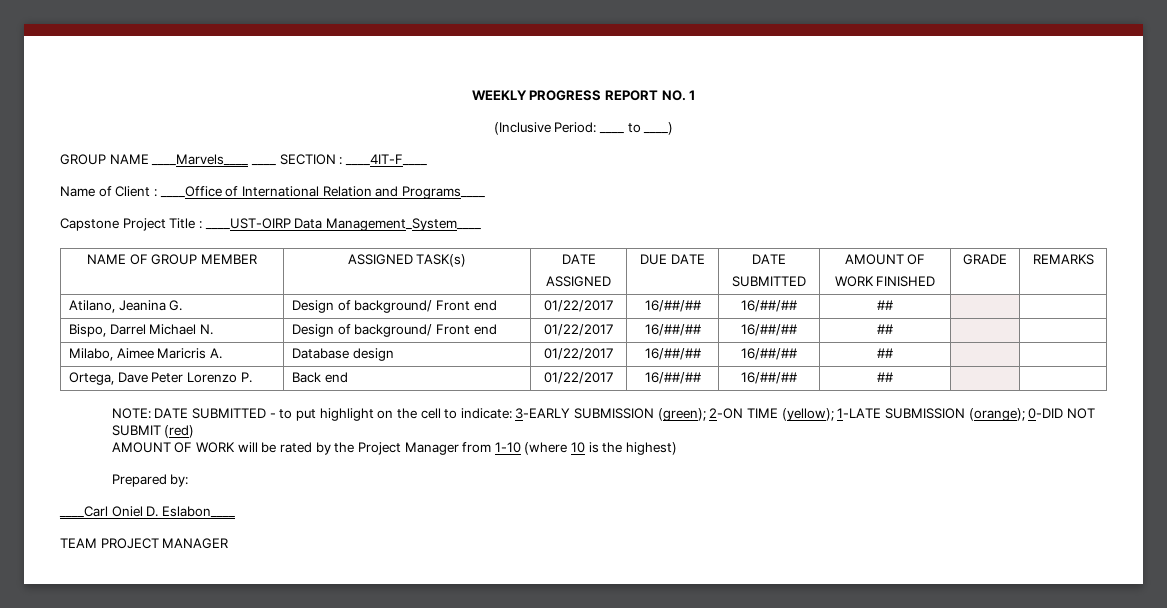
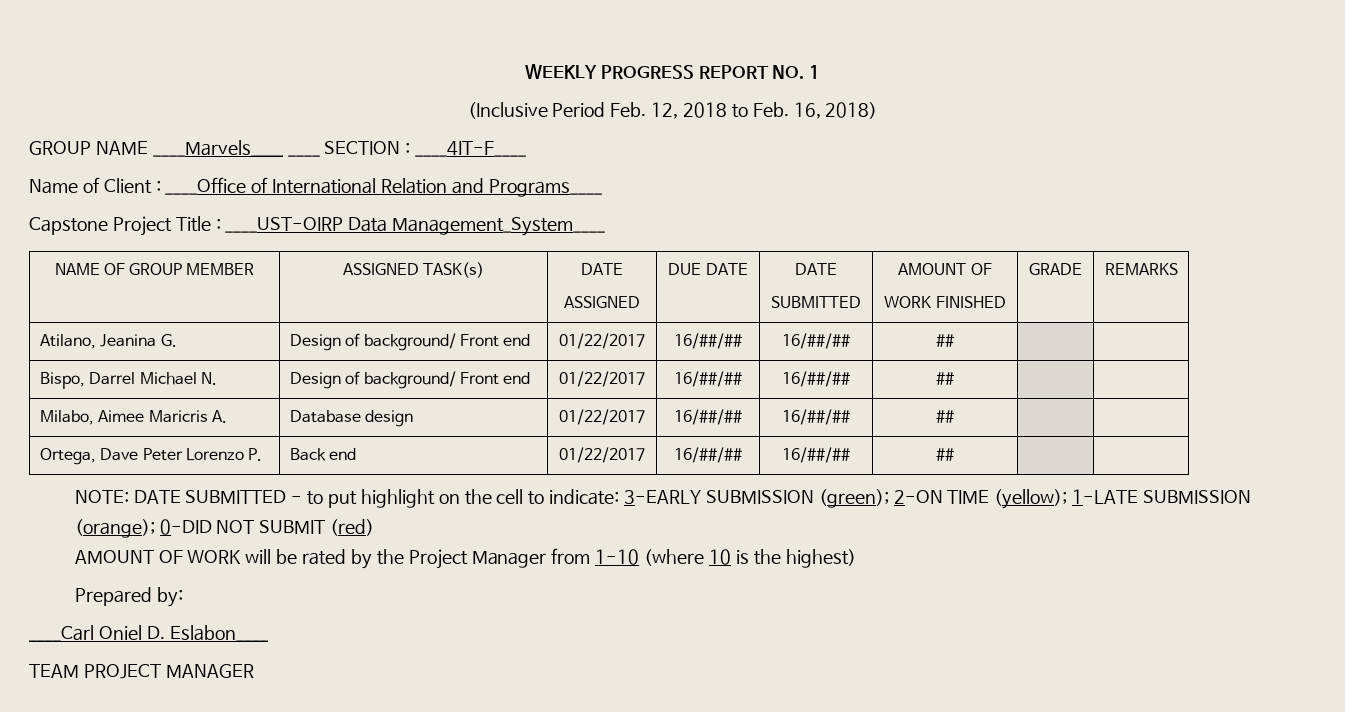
[554,122,674,135] Period: ____ to ____) -> [552,102,878,119] Period Feb. 12, 2018 to Feb. 16, 2018)

